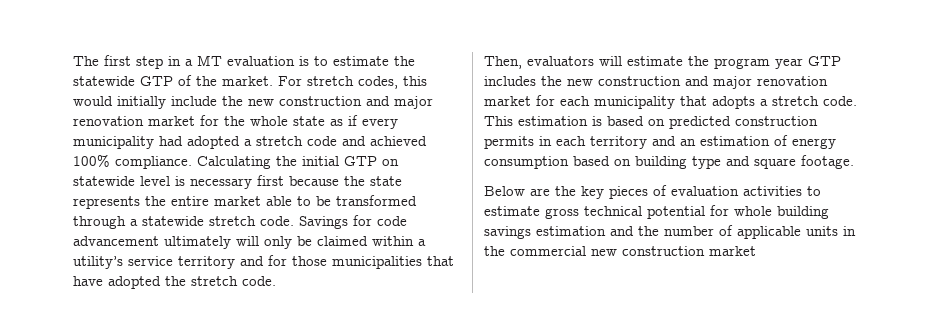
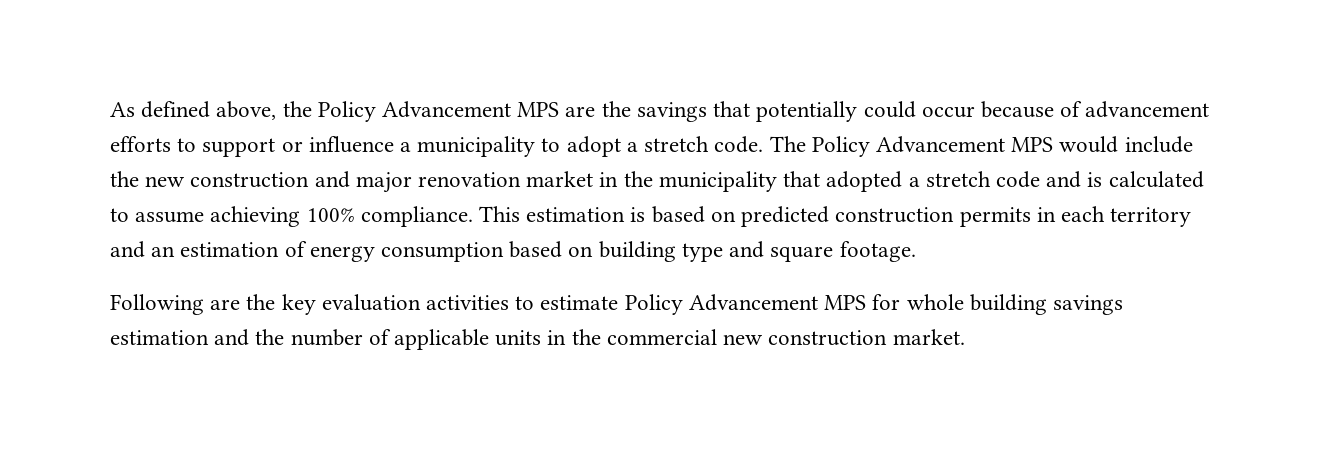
[73,55,415,69] [73,75,427,89] [73,96,166,109] The first step in a MT evaluation is to estimate the statewide GTP of the market. For stretch codes, this would initially -> [110,101,1210,122] [110,136,1119,157] As defined above, the Policy Advancement MPS are the savings that potentially could occur because of advancement efforts to support or influence a municipality to adopt a stretch code. The Policy Advancement MPS would
[200,115,398,129] [73,136,183,149] for the whole state as if every municipality had -> [599,171,821,192] in the municipality that
[370,136,427,146] [73,154,399,169] [73,175,402,189] [73,195,417,209] [73,215,407,229] [73,236,426,249] [73,255,454,269] [73,276,276,289] [484,56,841,69] [484,76,828,89] [484,95,857,109] achieved 100% compliance. Calculating the initial GTP on statewide level is necessary first because the state represents the entire market able to be transformed through a statewide stretch code. Savings for code advancement ultimately will only be claimed within a utility’s service territory and for those municipalities that have adopted the stretch code. // Then, evaluators will estimate the program year GTP includes the new construction and major renovation market for each municipality that adopts a stretch code. -> [1087,171,1204,188] [110,206,473,227] is calculated to assume achieving 100% compliance.
[484,186,525,196] Below -> [110,294,204,315] Following
[609,185,667,199] pieces of -> (316, 304) none
[545,206,705,219] gross technical potential -> [624,294,867,315] Policy Advancement MPS
[709,246,756,256] market -> [892,329,965,345] market.

